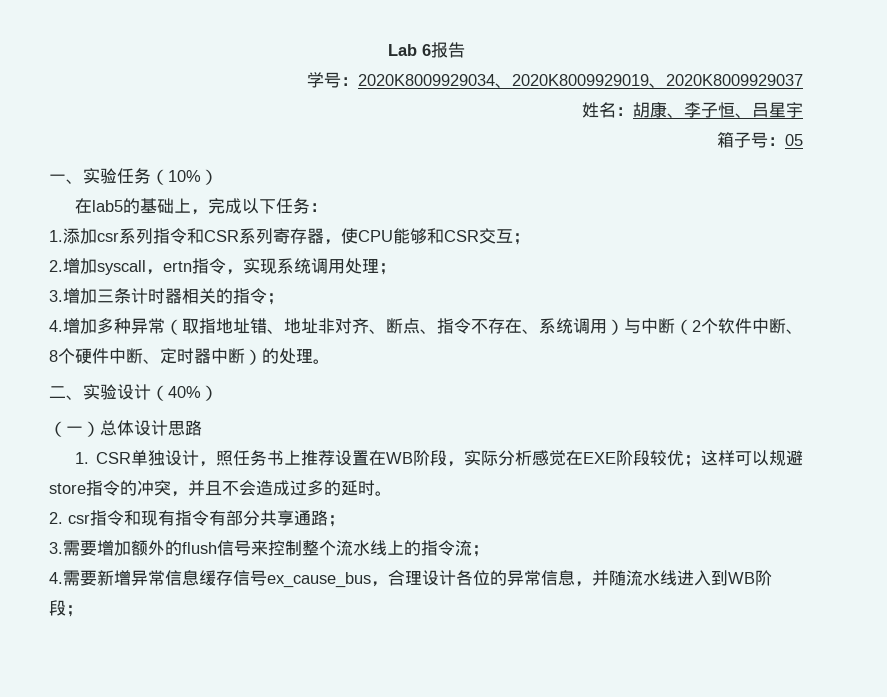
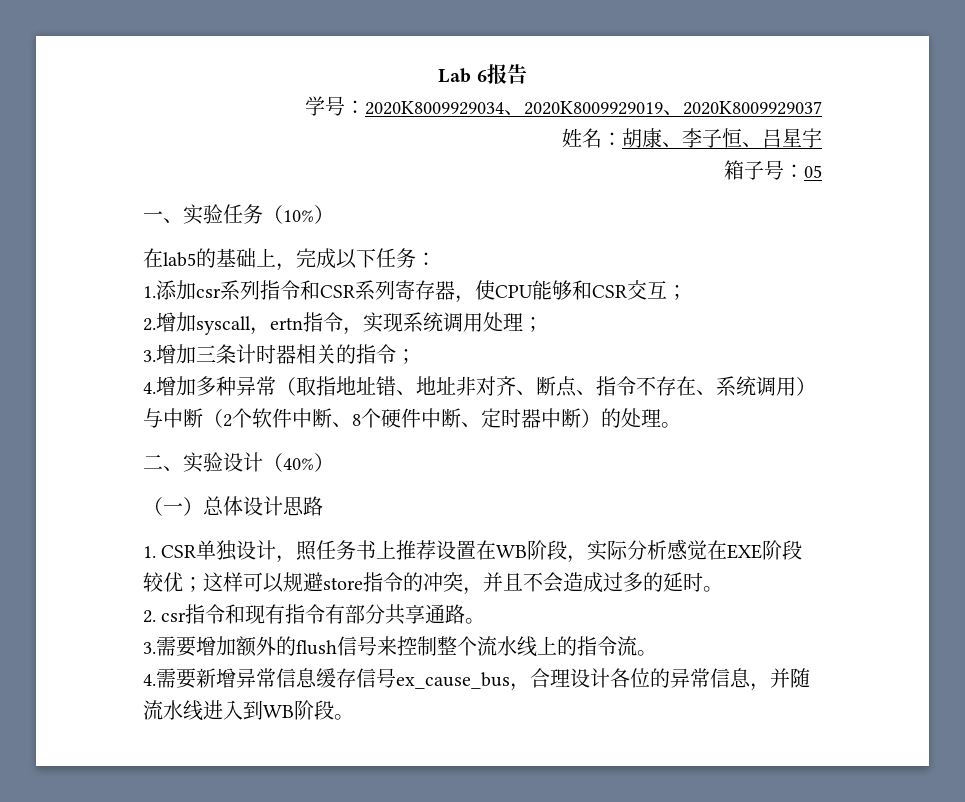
[328,515,345,527] ； -> [465,618,486,624] 。
[472,545,489,557] ； -> [637,650,657,656] 。
[66,605,83,617] ； -> [334,714,354,720] 。

